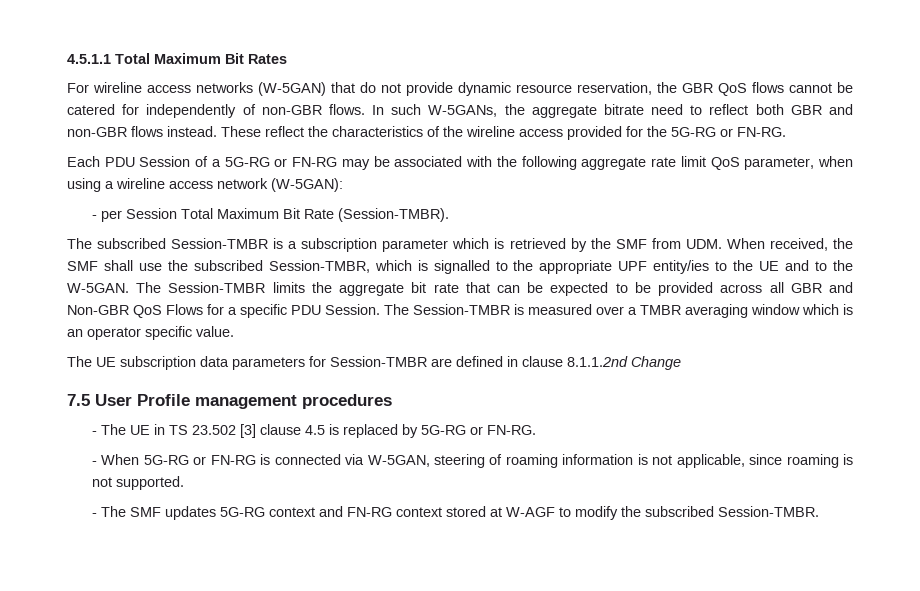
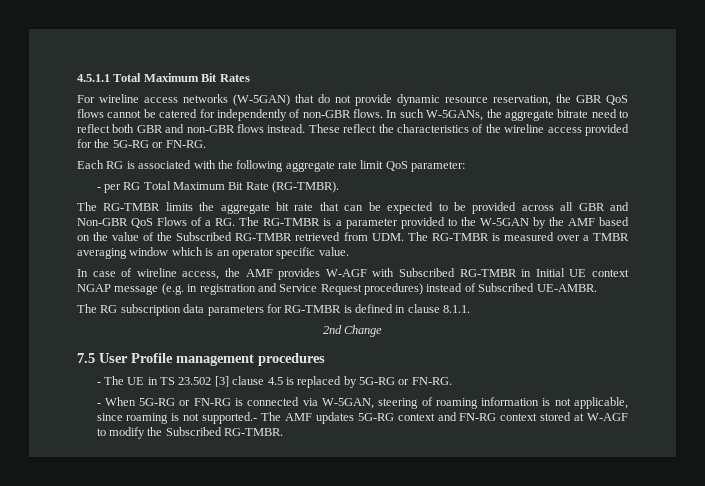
[104,156,390,170] PDU Session of a 5G-RG or FN-RG may be -> [106,161,135,169] RG is
[744,156,853,170] [67,178,343,192] parameter, when using a wireline access network (W-5GAN): -> [411,161,466,172] parameter:
[125,208,177,219] Session -> [123,182,141,190] RG
[337,208,449,222] [67,238,853,252] [67,260,853,274] [67,282,266,293] (Session-TMBR). // The subscribed Session-TMBR is a subscription parameter which is retrieved by the SMF from UDM. When received, the SMF shall use the subscribed Session-TMBR, which is signalled to the appropriate UPF entity/ies to the UE and to the W-5GAN. The Session-TMBR -> [272,181,340,193] [77,202,161,211] (RG-TMBR). // The RG-TMBR
[207,304,510,318] for a specific PDU Session. The Session-TMBR -> [191,217,629,229] [77,232,489,241] of a RG. The RG-TMBR is a parameter provided to the W-5GAN by the AMF based on the value of the Subscribed RG-TMBR retrieved from UDM. The RG-TMBR
[67,356,116,367] // The UE -> [77,268,630,280] [77,283,597,295] [77,304,118,313] // In case of wireline access, the AMF provides W-AGF with Subscribed RG-TMBR in Initial UE context NGAP message (e.g. in registration and Service Request procedures) instead of Subscribed UE-AMBR. // The RG
[330,356,452,367] Session-TMBR are -> [284,305,352,313] RG-TMBR is
[567,356,628,367] 8.1.1.2nd -> [443,305,471,313] [322,325,342,334] 8.1.1. // 2nd
[115,476,184,490] [91,506,161,517] supported. // - The SMF -> [202,412,312,424] supported.- The AMF
[644,506,819,517] subscribed Session-TMBR. -> [165,427,284,436] Subscribed RG-TMBR.

